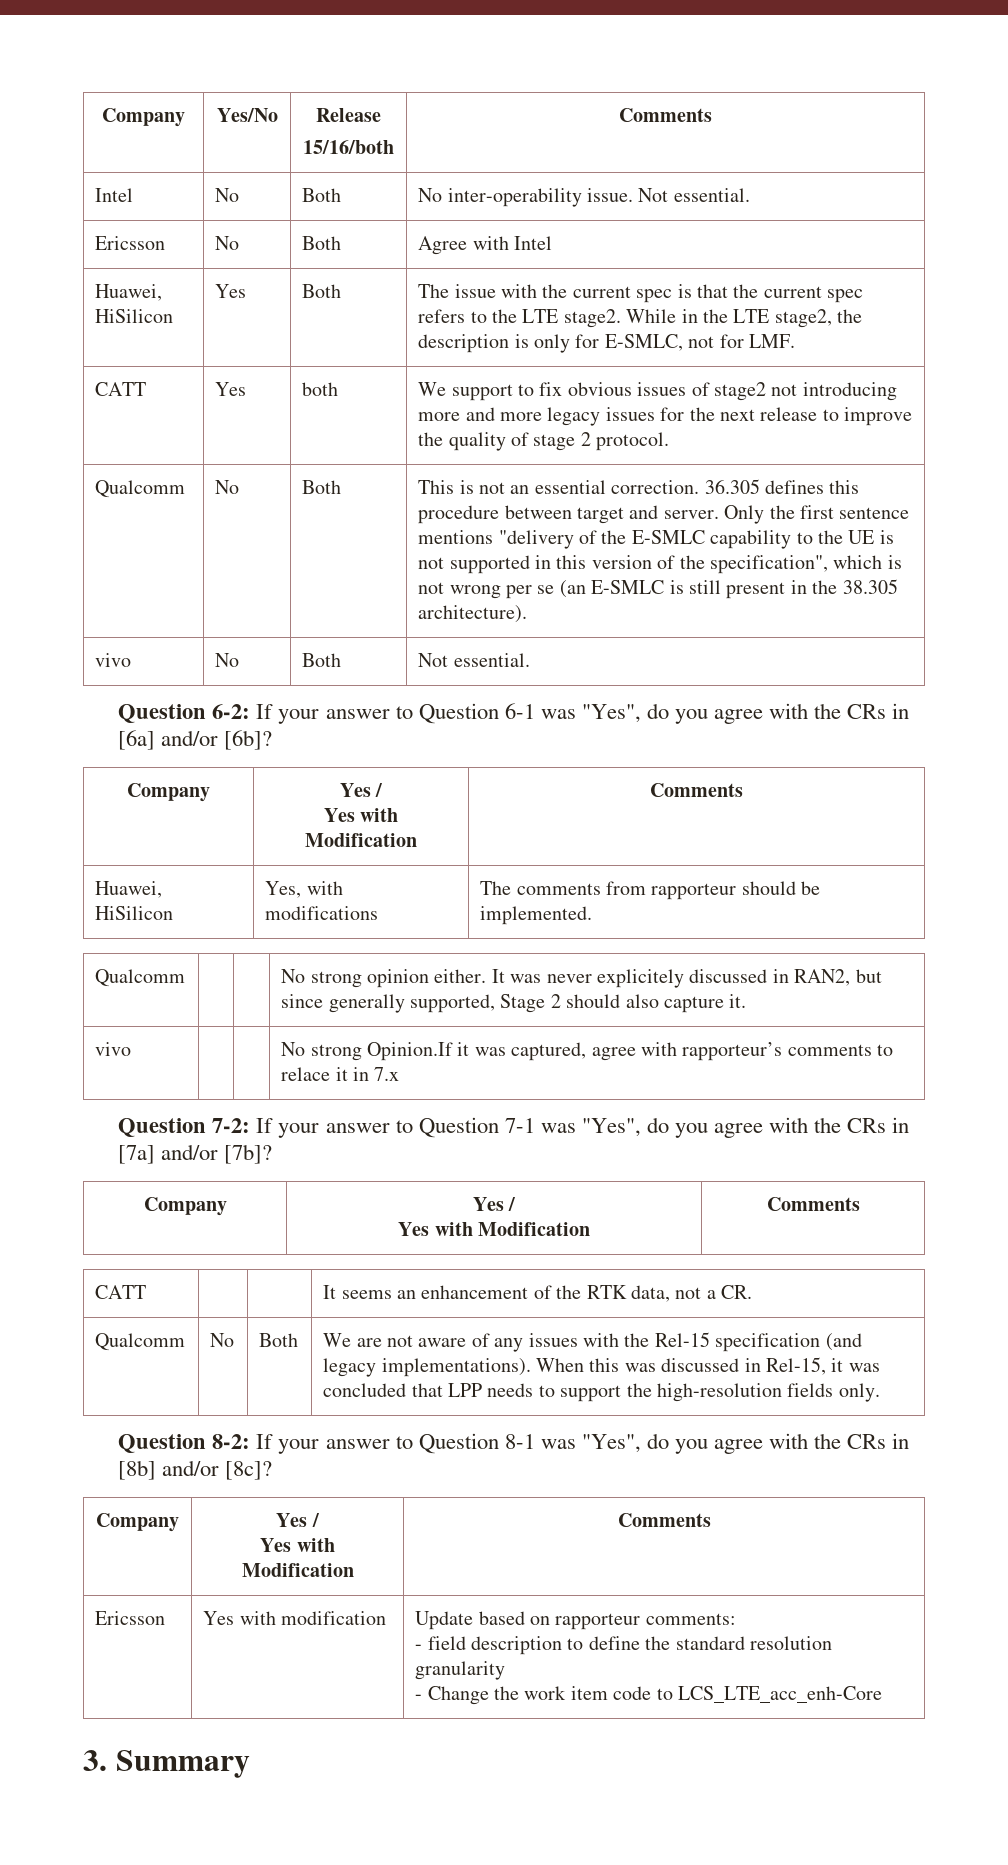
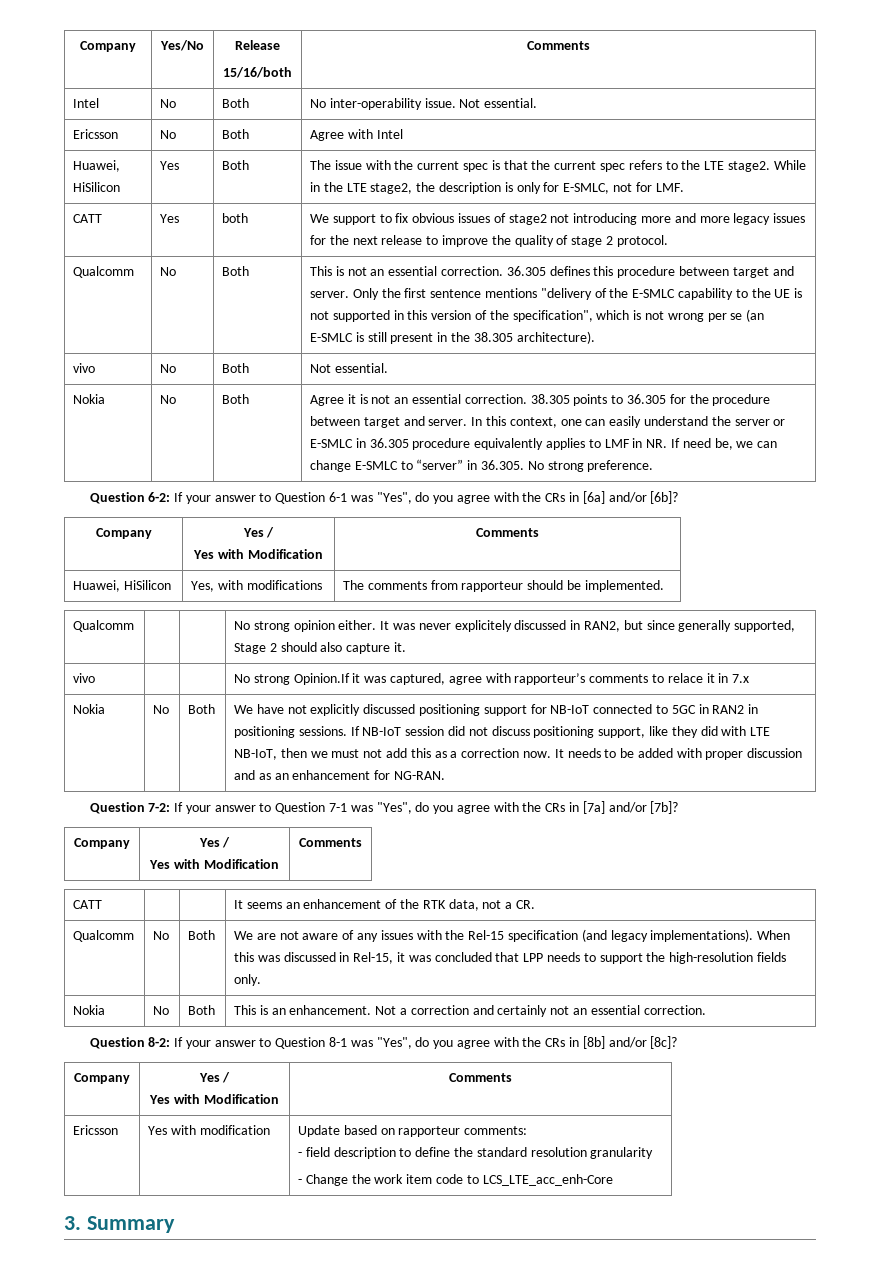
(530, 660) none -> [73,394,106,404] [160,395,177,404] [222,394,250,404] [310,394,771,406] [310,416,786,428] [310,438,778,450] [310,459,654,472] // Nokia | No | Both | Agree it is not an essential correction. 38.305 points to 36.305 for the procedure between target and server. In this context, one can easily understand the server or E-SMLC in 36.305 procedure equivalently applies to LMF in NR. If need be, we can change E-SMLC to “server” in 36.305. No strong preference.
(400, 1074) none -> [73,704,106,714] [153,705,170,714] [188,704,216,714] [234,704,759,716] [234,726,771,738] [234,748,803,760] [234,770,446,780] // Nokia | No | Both | We have not explicitly discussed positioning support for NB-IoT connected to 5GC in RAN2 in positioning sessions. If NB-IoT session did not discuss positioning support, like they did with LTE NB-IoT, then we must not add this as a correction now. It needs to be added with proper discussion and as an enhancement for NG-RAN.
(880, 1392) none -> [73,1005,106,1015] [153,1006,170,1015] [188,1005,216,1015] [234,1005,706,1017] // Nokia | No | Both | This is an enhancement. Not a correction and certainly not an essential correction.

